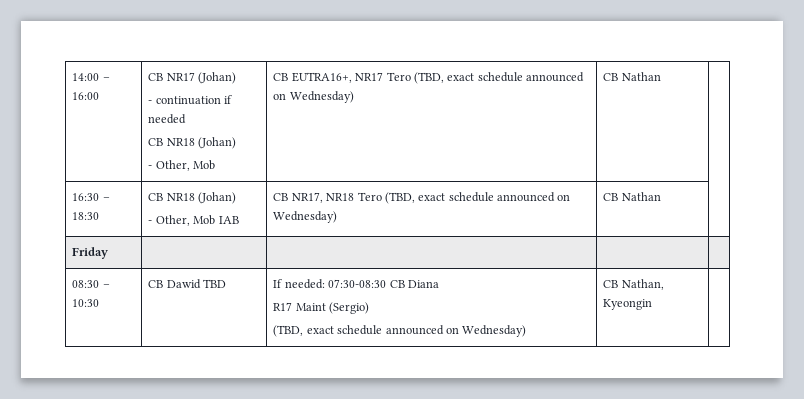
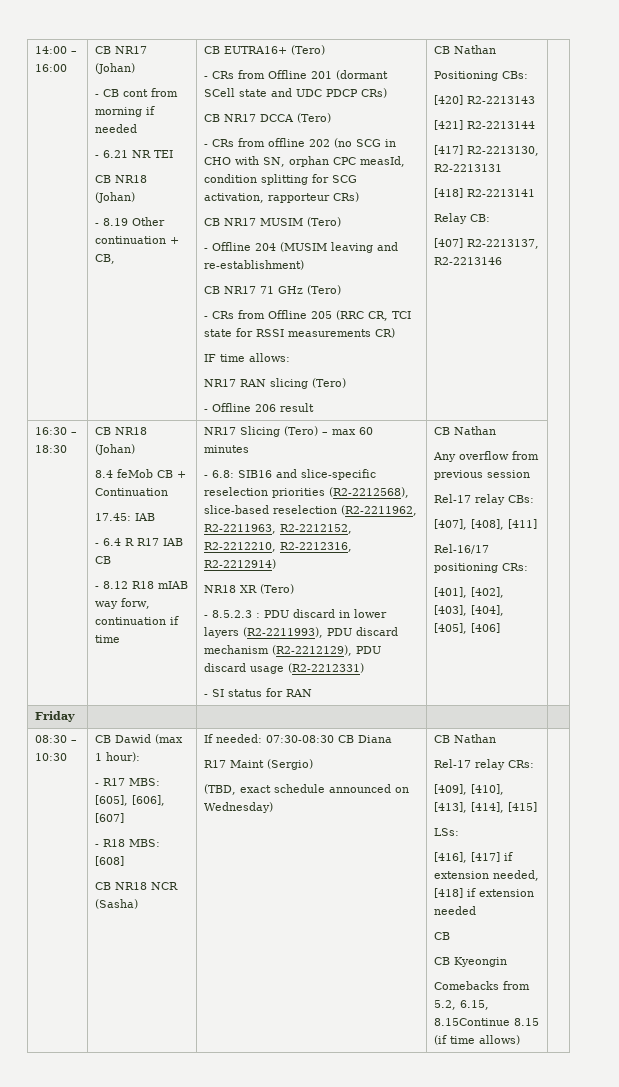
[155,95,233,105] [148,114,187,124] [148,137,237,149] [148,160,216,171] [273,72,585,84] [273,91,354,103] [603,72,661,81] continuation if needed // CB NR18 (Johan) // - Other, Mob | CB EUTRA16+, NR17 Tero (TBD, exact schedule announced on Wednesday) | CB Nathan -> [103,88,179,97] [95,106,156,117] [95,124,138,133] [95,150,174,158] [95,175,148,183] [95,192,136,203] [95,217,166,226] [95,236,180,244] [95,254,116,264] [204,45,326,55] [204,70,389,80] [204,88,388,98] [204,113,332,123] [204,138,397,148] [204,156,406,167] [204,174,358,185] [204,192,360,203] [204,217,342,227] [204,242,399,253] [204,260,305,270] [204,285,342,295] [204,310,412,321] [204,328,396,338] [204,353,291,362] [204,378,347,389] [204,403,315,412] [434,45,497,54] [434,71,529,81] [434,95,536,105] [434,120,536,130] [434,145,540,156] [434,164,503,172] [434,188,536,198] [434,213,491,224] [434,238,540,249] [434,257,503,265] CB cont from morning if needed // - 6.21 NR TEI // CB NR18 (Johan) // - 8.19 Other continuation + CB, | CB EUTRA16+ (Tero) // - CRs from Offline 201 (dormant SCell state and UDC PDCP CRs) // CB NR17 DCCA (Tero) // - CRs from offline 202 (no SCG in CHO with SN, orphan CPC measId, condition splitting for SCG activation, rapporteur CRs) // CB NR17 MUSIM (Tero) // - Offline 204 (MUSIM leaving and re-establishment) // CB NR17 71 GHz (Tero) // - CRs from Offline 205 (RRC CR, TCI state for RSSI measurements CR) // IF time allows: // NR17 RAN slicing (Tero) // - Offline 206 result | CB Nathan // Positioning CBs: // [420] R2-2213143 // [421] R2-2213144 // [417] R2-2213130, R2-2213131 // [418] R2-2213141 // Relay CB: // [407] R2-2213137, R2-2213146
[148,215,239,226] [273,192,571,204] [273,211,338,223] [603,192,661,201] - Other, Mob IAB | CB NR17, NR18 Tero (TBD, exact schedule announced on Wednesday) | CB Nathan -> [95,469,187,478] [95,488,169,496] [95,513,156,521] [95,538,184,546] [95,556,112,564] [95,581,189,589] [95,598,151,609] [95,616,180,625] [95,635,121,643] [204,426,374,437] [204,445,250,453] [204,469,377,480] [204,487,410,498] [204,505,418,516] [204,524,353,534] [204,542,353,552] [204,559,277,569] [204,584,295,594] [204,609,388,618] [204,627,399,638] [204,645,382,656] [204,663,365,674] [204,688,313,697] [434,426,497,435] [433,451,540,462] [434,470,531,480] [434,494,535,505] [434,519,538,530] [434,544,490,554] [434,563,529,573] [434,587,505,598] [434,605,505,616] [434,623,501,634] 8.4 feMob CB + Continuation // 17.45: IAB // - 6.4 R R17 IAB CB // - 8.12 R18 mIAB way forw, continuation if time | NR17 Slicing (Tero) – max 60 minutes // - 6.8: SIB16 and slice-specific reselection priorities (R2-2212568), slice-based reselection (R2-2211962, R2-2211963, R2-2212152, R2-2212210, R2-2212316, R2-2212914) // NR18 XR (Tero) // - 8.5.2.3 : PDU discard in lower layers (R2-2211993), PDU discard mechanism (R2-2212129), PDU discard usage (R2-2212331) // - SI status for RAN | CB Nathan // Any overflow from previous session // Rel-17 relay CBs: // [407], [408], [411] // Rel-16/17 positioning CRs: // [401], [402], [403], [404], [405], [406]
[203,279,227,288] TBD -> [155,734,184,744] [95,752,141,762] [95,778,161,786] [95,795,166,806] [95,813,125,823] [95,839,161,847] [95,856,125,866] [95,882,179,890] [95,899,139,909] (max 1 hour): // - R17 MBS: [605], [606], [607] // - R18 MBS: [608] // CB NR18 NCR (Sasha)
[621,279,664,290] [603,299,653,310] Nathan, Kyeongin -> [454,734,497,743] [434,759,535,770] [434,784,505,795] [434,802,538,813] [434,828,460,836] [434,852,514,863] [434,870,540,881] [434,888,535,898] [434,906,477,915] [434,932,451,940] [434,957,508,967] [434,981,531,990] [434,1000,490,1010] [434,1018,540,1026] [434,1035,521,1045] Nathan // Rel-17 relay CRs: // [409], [410], [413], [414], [415] // LSs: // [416], [417] if extension needed, [418] if extension needed // CB // CB Kyeongin // Comebacks from 5.2, 6.15, 8.15Continue 8.15 (if time allows)

